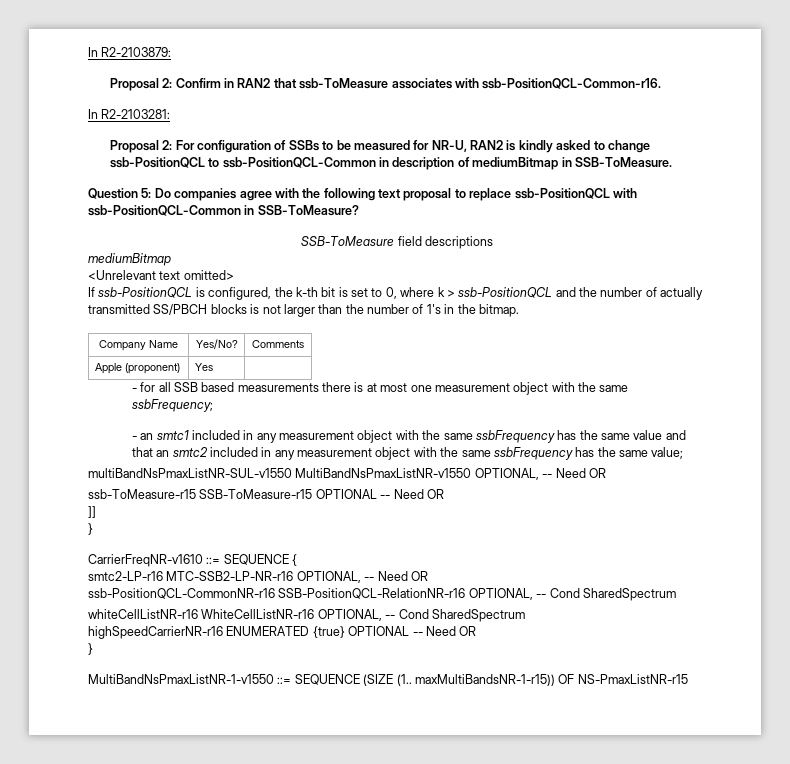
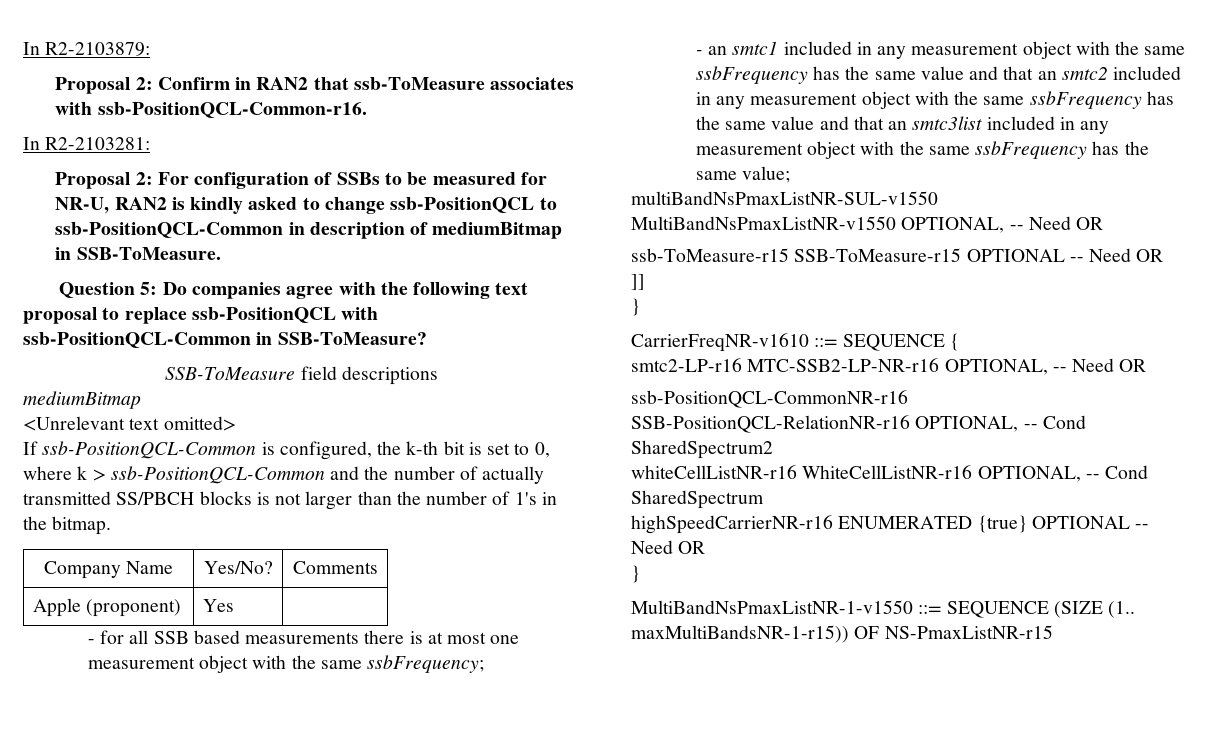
[98,287,193,298] ssb-PositionQCL -> [42,441,257,459] ssb-PositionQCL-Common
[458,287,553,298] ssb-PositionQCL -> [110,466,325,484] ssb-PositionQCL-Common
(649, 453) none -> [771,116,1110,134] [695,141,1149,159] [695,171,737,180] value and that an smtc3list included in any measurement object with the same ssbFrequency has the same
[582,588,676,601] SharedSpectrum -> [631,440,773,459] SharedSpectrum2

